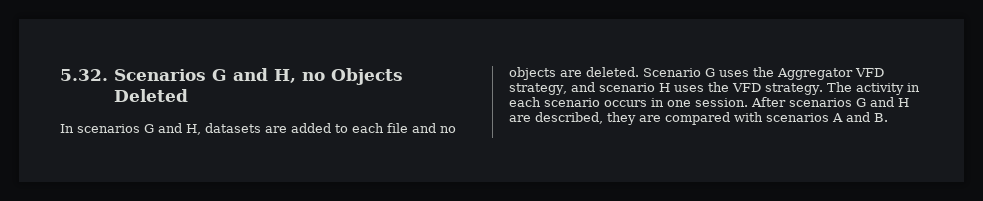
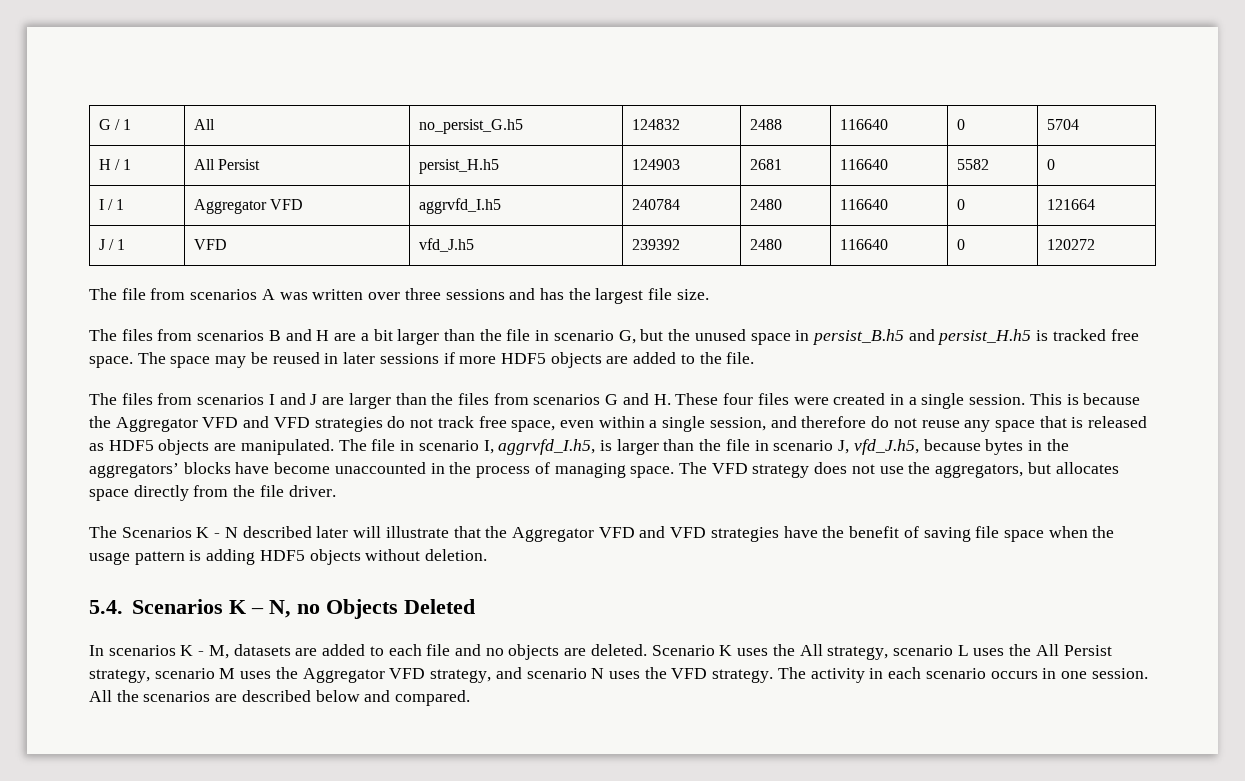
[60,68,297,83] 5.32. Scenarios G and H, -> [98,119,132,130] [193,119,215,130] [418,119,523,134] [631,119,680,130] [749,119,782,130] [839,119,888,130] [956,119,965,130] [1046,119,1079,130] [98,159,132,170] [193,159,261,170] [418,159,499,174] [631,159,680,170] [749,159,782,170] [839,159,888,170] [956,159,989,170] [1046,159,1055,170] [98,199,125,210] [193,199,304,214] [418,198,501,214] [631,199,680,210] [749,199,782,210] [839,199,888,210] [956,199,965,210] [1046,199,1095,210] [98,239,126,250] [193,239,227,250] [418,238,474,252] [631,239,680,250] [749,239,782,250] [839,239,888,250] [956,239,965,250] [1046,239,1095,250] [89,288,709,304] [89,329,1139,345] [89,352,755,368] [89,393,1141,409] [89,416,1148,432] [89,439,1069,455] [89,462,1119,478] [89,485,336,501] [89,526,1115,542] [89,549,488,565] [89,599,291,618] G / 1 | All | no_persist_G.h5 | 124832 | 2488 | 116640 | 0 | 5704 // H / 1 | All Persist | persist_H.h5 | 124903 | 2681 | 116640 | 5582 | 0 // I / 1 | Aggregator VFD | aggrvfd_I.h5 | 240784 | 2480 | 116640 | 0 | 121664 // J / 1 | VFD | vfd_J.h5 | 239392 | 2480 | 116640 | 0 | 120272 // The file from scenarios A was written over three sessions and has the largest file size. // The files from scenarios B and H are a bit larger than the file in scenario G, but the unused space in persist_B.h5 and persist_H.h5 is tracked free space. The space may be reused in later sessions if more HDF5 objects are added to the file. // The files from scenarios I and J are larger than the files from scenarios G and H. These four files were created in a single session. This is because the Aggregator VFD and VFD strategies do not track free space, even within a single session, and therefore do not reuse any space that is released as HDF5 objects are manipulated. The file in scenario I, aggrvfd_I.h5, is larger than the file in scenario J, vfd_J.h5, because bytes in the aggregators’ blocks have become unaccounted in the process of managing space. The VFD strategy does not use the aggregators, but allocates space directly from the file driver. // The Scenarios K - N described later will illustrate that the Aggregator VFD and VFD strategies have the benefit of saving file space when the usage pattern is adding HDF5 objects without deletion. // 5.4. Scenarios K – N,
[144,123,201,135] G and H, -> [180,645,229,659] K - M,
[705,68,715,77] G -> [719,644,1112,660] [89,668,236,683] K uses the All strategy, scenario L uses the All Persist strategy, scenario M
[658,83,670,92] H -> [591,668,605,679] N
[751,97,909,107] [509,112,888,125] After scenarios G and H are described, they are compared with scenarios A and B. -> [89,690,471,706] All the scenarios are described below and compared.

